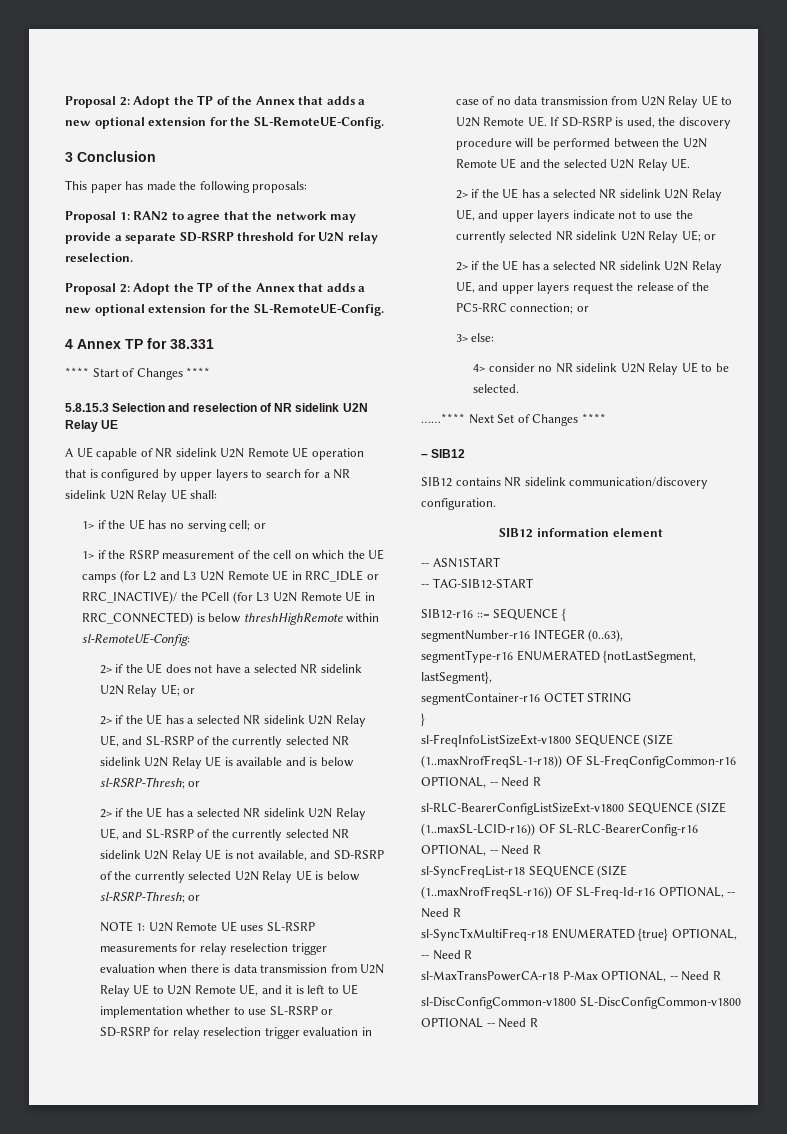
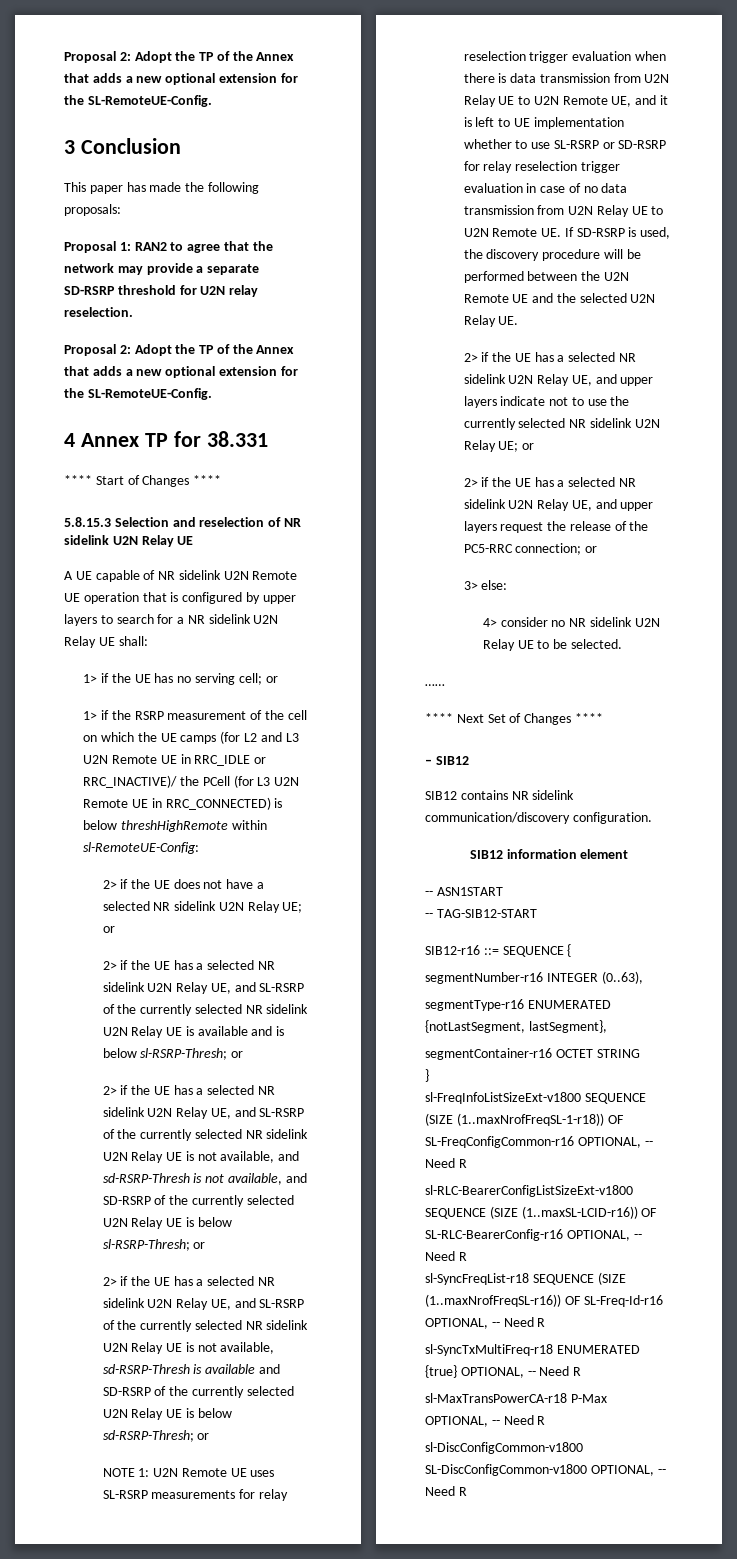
(331, 854) none -> [102,1173,307,1185] sd-RSRP-Thresh is not available, and
(201, 898) none -> [102,1276,276,1286] [102,1298,305,1310] [102,1320,309,1332] [102,1342,275,1354] [102,1364,280,1374] [102,1386,294,1398] [102,1408,232,1420] [102,1430,210,1442] // 2> if the UE has a selected NR sidelink U2N Relay UE, and SL-RSRP of the currently selected NR sidelink U2N Relay UE is not available, sd-RSRP-Thresh is available and SD-RSRP of the currently selected U2N Relay UE is below sd-RSRP-Thresh; or
[421,413,465,423] ……**** -> [425,684,445,686] [425,713,453,723] …… // ****
[421,1017,483,1028] OPTIONAL -> [590,1465,654,1476] OPTIONAL,

